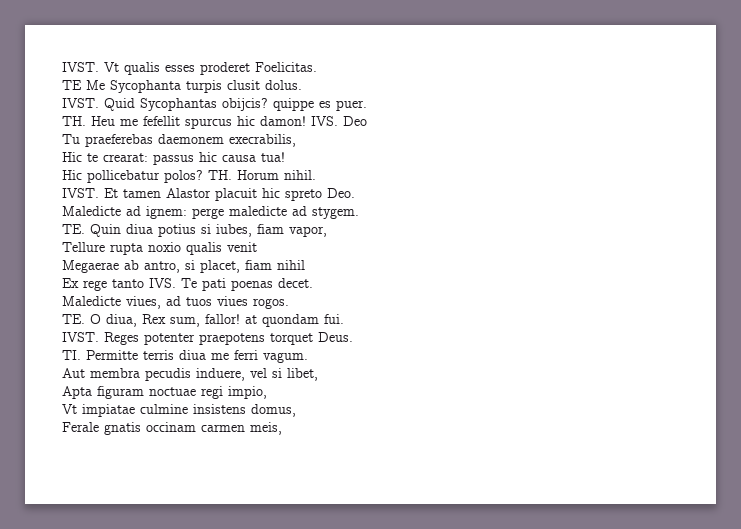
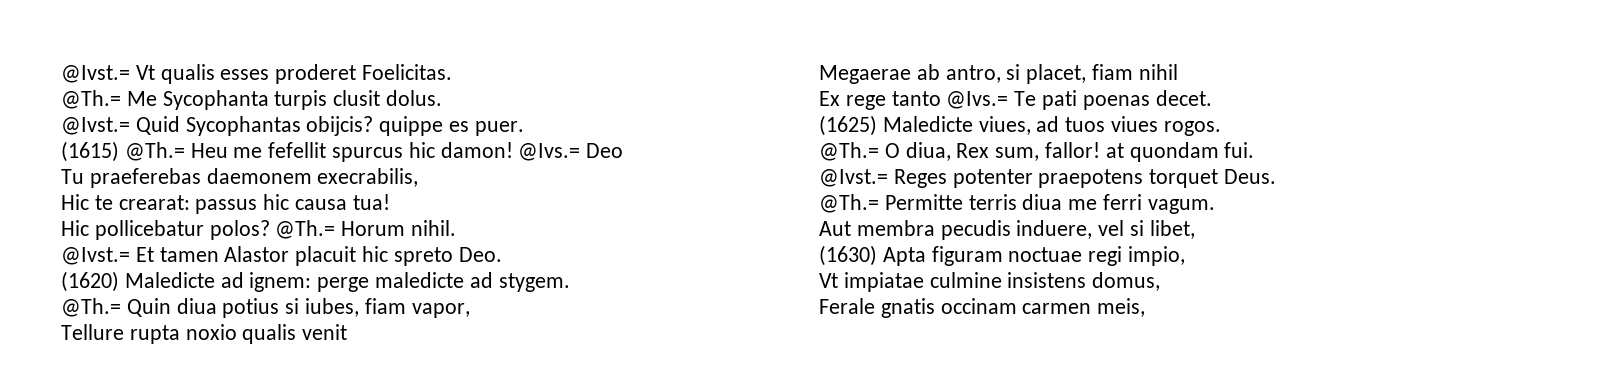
[62,62,99,72] IVST. -> [61,65,130,83] @Ivst.=
[62,80,82,90] TE -> [61,90,121,109] @Th.=
[62,98,99,108] IVST. -> [61,117,130,135] @Ivst.=
[62,116,86,126] TH. -> [61,141,185,162] (1615) @Th.=
[311,116,338,126] IVS. -> [518,143,581,161] @Ivs.=
[208,170,232,180] TH. -> [275,220,336,239] @Th.=
[62,188,99,198] IVST. -> [61,247,130,265] @Ivst.=
(355, 193) none -> [61,271,119,292] (1620)
[62,224,85,234] TE. -> [61,298,121,317] @Th.=
[149,278,176,288] IVS. -> [946,91,1009,109] @Ivs.=
(313, 283) none -> [819,115,877,136] (1625)
[62,314,85,324] TE. -> [819,142,879,161] @Th.=
[62,332,99,342] IVST. -> [819,169,888,187] @Ivst.=
[62,350,81,360] TI. -> [819,194,879,213] @Th.=
(318, 374) none -> [819,245,877,266] (1630)

